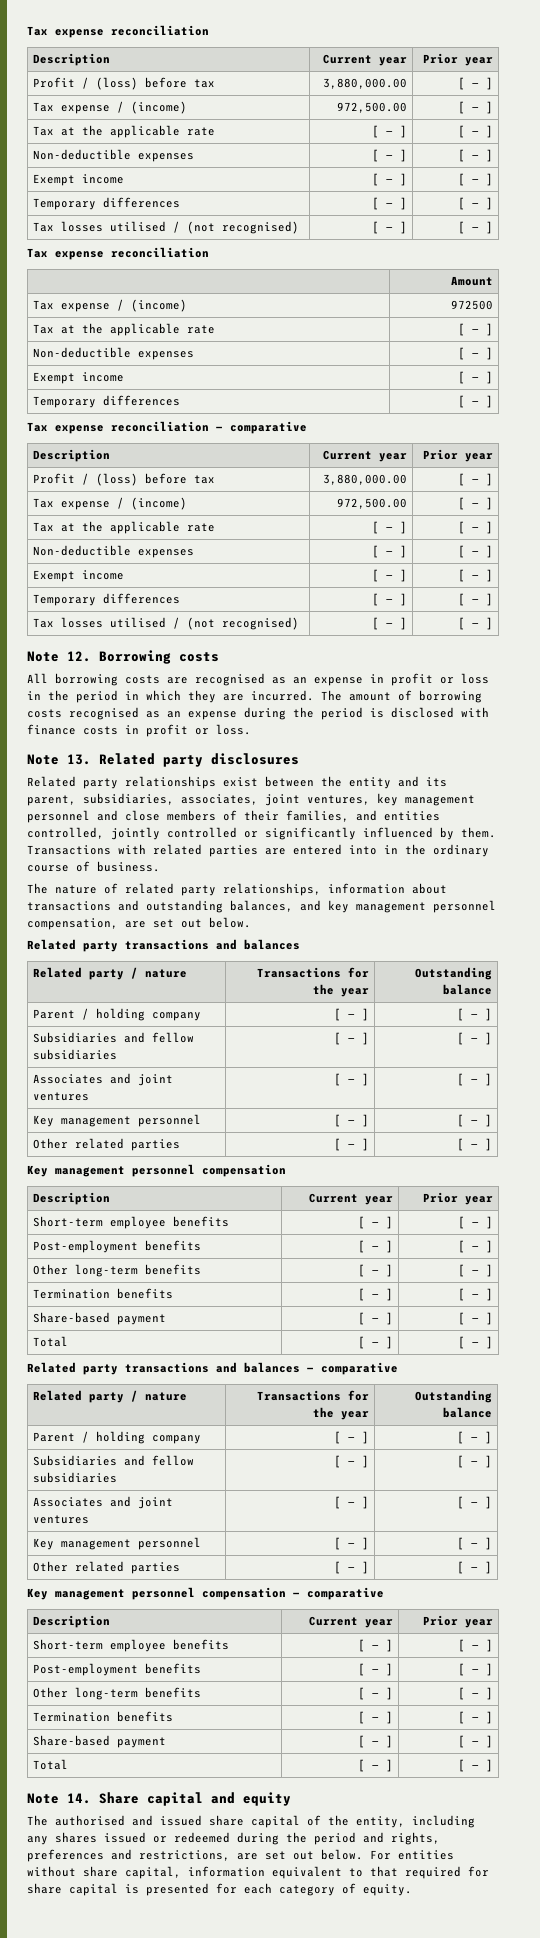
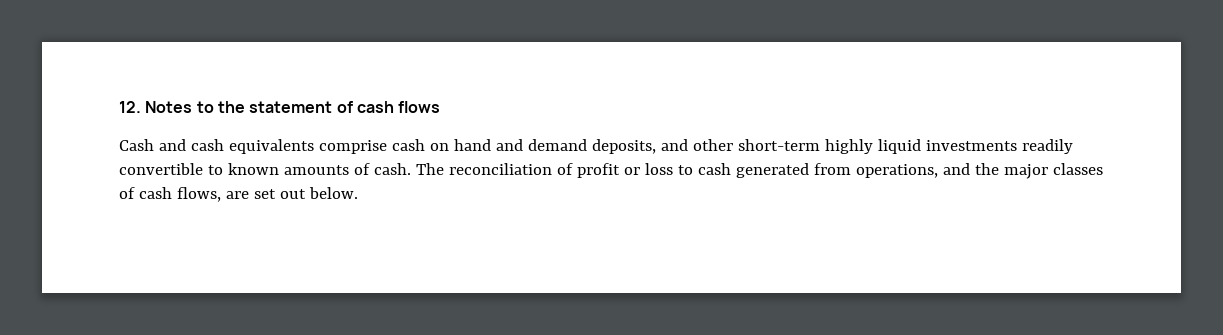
[27,25,209,38] [32,53,110,66] [323,54,408,66] [423,53,494,66] [32,77,215,90] [323,78,408,89] [458,77,494,90] [32,101,187,114] [337,102,408,113] [458,101,494,114] [32,125,215,138] [372,125,408,138] [458,125,494,138] [32,149,194,162] [372,149,408,162] [458,149,494,162] [32,174,124,186] [372,173,408,186] [458,173,494,186] [32,197,180,210] [372,197,408,210] [458,197,494,210] [32,221,299,234] [372,221,408,234] [458,221,494,234] [27,247,209,260] [451,276,494,286] [32,299,187,312] [451,300,494,310] [32,323,215,336] [458,323,494,336] [32,347,194,360] [458,347,494,360] [32,372,124,384] [458,371,494,384] [32,395,180,408] [458,395,494,408] [27,421,307,434] [32,449,110,462] [323,450,408,462] [423,449,494,462] [32,473,215,486] [323,474,408,485] [458,473,494,486] [32,497,187,510] [337,498,408,509] [458,497,494,510] [32,521,215,534] [372,521,408,534] [458,521,494,534] [32,545,194,558] [372,545,408,558] [458,545,494,558] [32,570,124,582] [372,569,408,582] [458,569,494,582] [32,593,180,606] [372,593,408,606] [458,593,494,606] [32,617,299,630] [372,617,408,630] [458,617,494,630] [27,650,219,664] [27,673,489,686] [27,690,482,703] [27,707,489,720] [27,724,251,737] [27,753,299,767] [27,776,447,789] [27,793,475,806] [27,810,440,823] [27,827,496,840] [27,844,489,857] [27,861,160,872] [27,883,447,896] [27,900,496,913] [27,917,251,930] [27,939,300,952] [32,967,187,980] [257,967,370,978] [313,984,370,997] [415,967,493,980] [443,984,493,995] [32,1008,201,1021] [334,1008,370,1021] [457,1008,493,1021] [32,1032,194,1043] [32,1049,117,1060] [334,1032,370,1045] [457,1032,493,1045] [32,1073,173,1086] [32,1092,89,1101] [334,1073,370,1086] [457,1073,493,1086] [32,1114,201,1127] [334,1114,370,1127] [457,1114,493,1127] [32,1138,180,1151] [334,1138,370,1151] [457,1138,493,1151] [27,1164,286,1177] [32,1192,110,1205] [309,1193,394,1205] [423,1192,494,1205] [32,1216,229,1229] [358,1216,394,1229] [458,1216,494,1229] [32,1240,201,1253] [358,1240,394,1253] [458,1240,494,1253] [32,1264,201,1277] [358,1264,394,1277] [458,1264,494,1277] [32,1288,173,1299] [358,1288,394,1301] [458,1288,494,1301] [32,1312,166,1325] [358,1312,394,1325] [458,1312,494,1325] [32,1336,68,1347] [358,1336,394,1349] [458,1336,494,1349] [27,1362,398,1375] [32,1390,187,1403] [257,1390,370,1401] [313,1407,370,1420] [415,1390,493,1403] [443,1407,493,1418] [32,1431,201,1444] [334,1431,370,1444] [457,1431,493,1444] [32,1455,194,1466] [32,1472,117,1483] [334,1455,370,1468] [457,1455,493,1468] [32,1496,173,1509] [32,1515,89,1524] [334,1496,370,1509] [457,1496,493,1509] [32,1537,201,1550] [334,1537,370,1550] [457,1537,493,1550] [32,1561,180,1574] [334,1561,370,1574] [457,1561,493,1574] [27,1587,384,1600] [32,1615,110,1628] [309,1616,394,1628] [423,1615,494,1628] [32,1639,229,1652] [358,1639,394,1652] [458,1639,494,1652] [32,1663,201,1676] [358,1663,394,1676] [458,1663,494,1676] [32,1687,201,1700] [358,1687,394,1700] [458,1687,494,1700] [32,1711,173,1722] [358,1711,394,1724] [458,1711,494,1724] [32,1735,166,1748] [358,1735,394,1748] [458,1735,494,1748] [32,1759,68,1770] [358,1759,394,1772] [458,1759,494,1772] [27,1792,291,1806] [27,1815,475,1828] [27,1832,440,1845] [27,1849,454,1862] [27,1866,489,1879] [27,1883,412,1896] Tax expense reconciliation // Description | Current year | Prior year // Profit / (loss) before tax | 3,880,000.00 | [ — ] // Tax expense / (income) | 972,500.00 | [ — ] // Tax at the applicable rate | [ — ] | [ — ] // Non-deductible expenses | [ — ] | [ — ] // Exempt income | [ — ] | [ — ] // Temporary differences | [ — ] | [ — ] // Tax losses utilised / (not recognised) | [ — ] | [ — ] // Tax expense reconciliation // | Amount // Tax expense / (income) | 972500 // Tax at the applicable rate | [ — ] // Non-deductible expenses | [ — ] // Exempt income | [ — ] // Temporary differences | [ — ] // Tax expense reconciliation — comparative // Description | Current year | Prior year // Profit / (loss) before tax | 3,880,000.00 | [ — ] // Tax expense / (income) | 972,500.00 | [ — ] // Tax at the applicable rate | [ — ] | [ — ] // Non-deductible expenses | [ — ] | [ — ] // Exempt income | [ — ] | [ — ] // Temporary differences | [ — ] | [ — ] // Tax losses utilised / (not recognised) | [ — ] | [ — ] // Note 12. Borrowing costs // All borrowing costs are recognised as an expense in profit or loss in the period in which they are incurred. The amount of borrowing costs recognised as an expense during the period is disclosed with finance costs in profit or loss. // Note 13. Related party disclosures // Related party relationships exist between the entity and its parent, subsidiaries, associates, joint ventures, key management personnel and close members of their families, and entities controlled, jointly controlled or significantly influenced by them. Transactions with related parties are entered into in the ordinary course of business. // The nature of related party relationships, information about transactions and outstanding balances, and key management personnel compensation, are set out below. // Related party transactions and balances // Related party / nature | Transactions for the year | Outstanding balance // Parent / holding company | [ — ] | [ — ] // Subsidiaries and fellow subsidiaries | [ — ] | [ — ] // Associates and joint ventures | [ — ] | [ — ] // Key management personnel | [ — ] | [ — ] // Other related parties | [ — ] | [ — ] // Key management personnel compensation // Description | Current year | Prior year // Short-term employee benefits | [ — ] | [ — ] // Post-employment benefits | [ — ] | [ — ] // Other long-term benefits | [ — ] | [ — ] // Termination benefits | [ — ] | [ — ] // Share-based payment | [ — ] | [ — ] // Total | [ — ] | [ — ] // Related party transactions and balances — comparative // Related party / nature | Transactions for the year | Outstanding balance // Parent / holding company | [ — ] | [ — ] // Subsidiaries and fellow subsidiaries | [ — ] | [ — ] // Associates and joint ventures | [ — ] | [ — ] // Key management personnel | [ — ] | [ — ] // Other related parties | [ — ] | [ — ] // Key management personnel compensation — comparative // Description | Current year | Prior year // Short-term employee benefits | [ — ] | [ — ] // Post-employment benefits | [ — ] | [ — ] // Other long-term benefits | [ — ] | [ — ] // Termination benefits | [ — ] | [ — ] // Share-based payment | [ — ] | [ — ] // Total | [ — ] | [ — ] // Note 14. Share capital and equity // The authorised and issued share capital of the entity, including any shares issued or redeemed during the period and rights, preferences and restrictions, are set out below. For entities without share capital, information equivalent to that required for share capital is presented for each category of equity. -> [119,101,441,113] [119,139,1073,154] [119,163,1103,179] [119,187,358,202] 12. Notes to the statement of cash flows // Cash and cash equivalents comprise cash on hand and demand deposits, and other short-term highly liquid investments readily convertible to known amounts of cash. The reconciliation of profit or loss to cash generated from operations, and the major classes of cash flows, are set out below.

